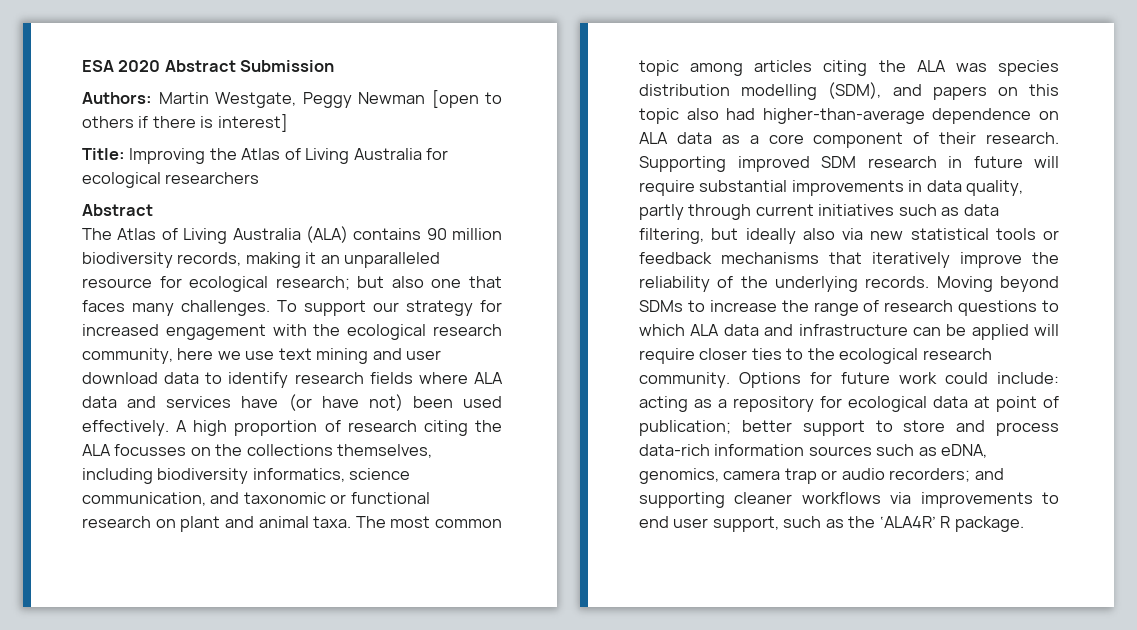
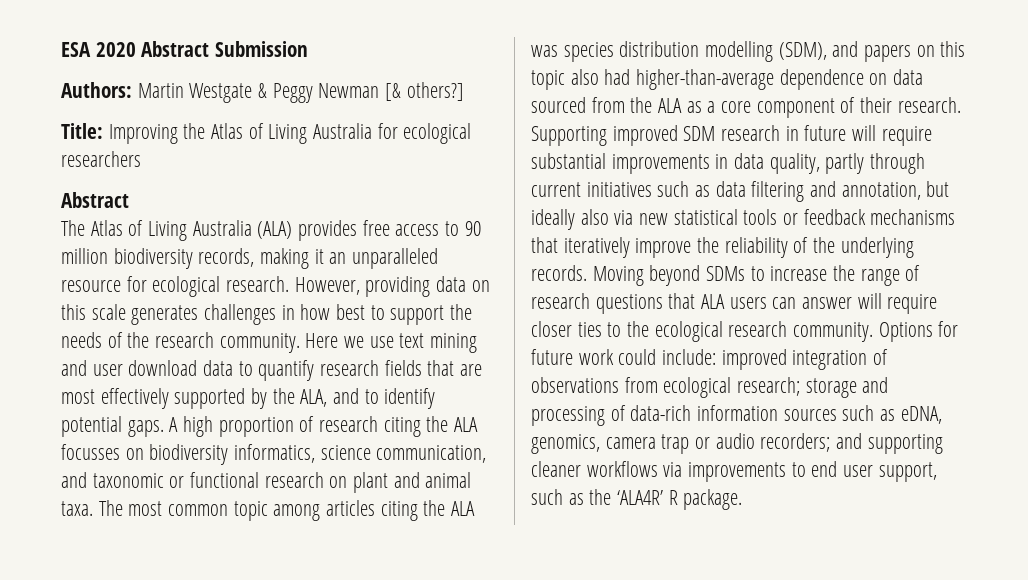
[215,90,502,108] [82,114,288,132] Westgate, Peggy Newman [open to others if there is interest] -> [189,82,464,103] Westgate & Peggy Newman [& others?]
[353,228,422,240] contains -> [298,220,460,241] provides free access to
[275,276,502,290] [82,300,502,316] [82,324,503,340] [82,348,214,364] research; but also one that faces many challenges. To support our strategy for increased engagement with the ecological research community, here -> [226,276,490,297] [61,304,473,325] [61,332,339,353] research. However, providing data on this scale generates challenges in how best to support the needs of the research community. Here
[228,372,289,388] identify -> [258,360,315,381] quantify
[418,372,504,384] [82,394,502,411] [82,420,169,436] where ALA data and services have (or have not) been used effectively. -> [427,360,483,376] [61,388,436,409] [61,416,164,437] that are most effectively supported by the ALA, and to identify potential gaps.
[215,444,433,458] [82,468,153,484] the collections themselves, including -> (144, 454) none
[639,132,712,144] ALA data -> [893,69,924,85] [531,97,683,113] data sourced from the ALA
[639,228,704,244] filtering, -> [751,181,921,202] filtering and annotation,
[1042,300,1059,312] [639,324,1029,340] to which ALA data and infrastructure can be applied -> [668,293,853,309] that ALA users can answer
[639,396,1059,412] [639,420,1059,436] acting as a repository for ecological data at point of publication; better support to store and process -> [721,349,889,370] [531,377,889,398] [531,405,626,426] improved integration of observations from ecological research; storage and processing of

